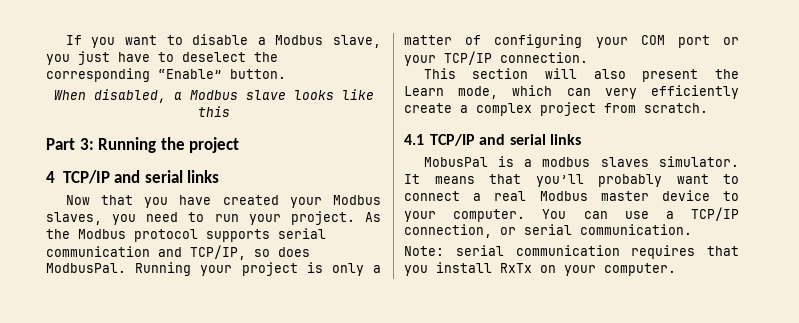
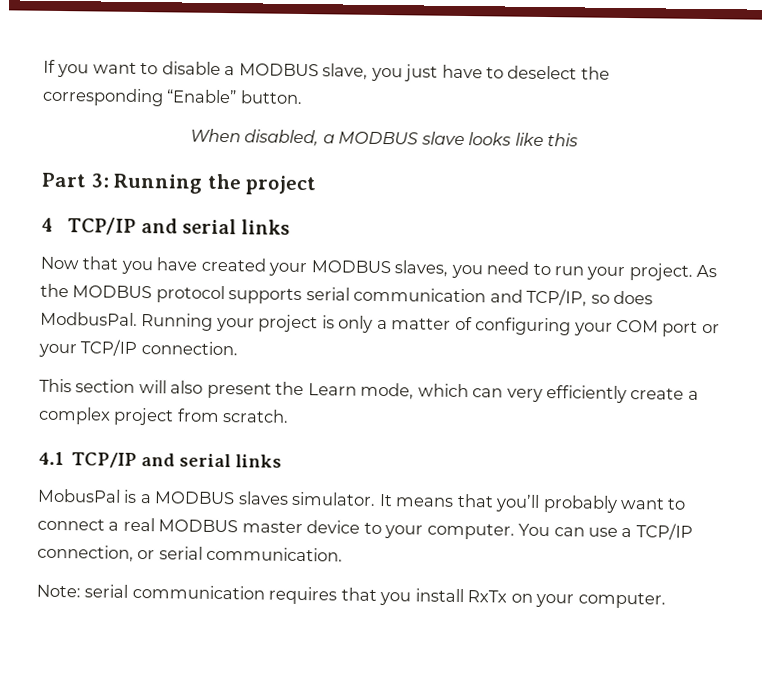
[275,35,324,45] Modbus -> [238,63,319,77] MODBUS
[189,90,238,100] Modbus -> [338,131,420,145] MODBUS
[332,195,381,205] Modbus -> [310,260,391,274] MODBUS
[78,229,126,239] Modbus -> [72,285,153,299] MODBUS
[542,157,591,167] modbus -> [154,491,236,505] MODBUS
[539,191,588,201] Modbus -> [158,519,239,533] MODBUS

